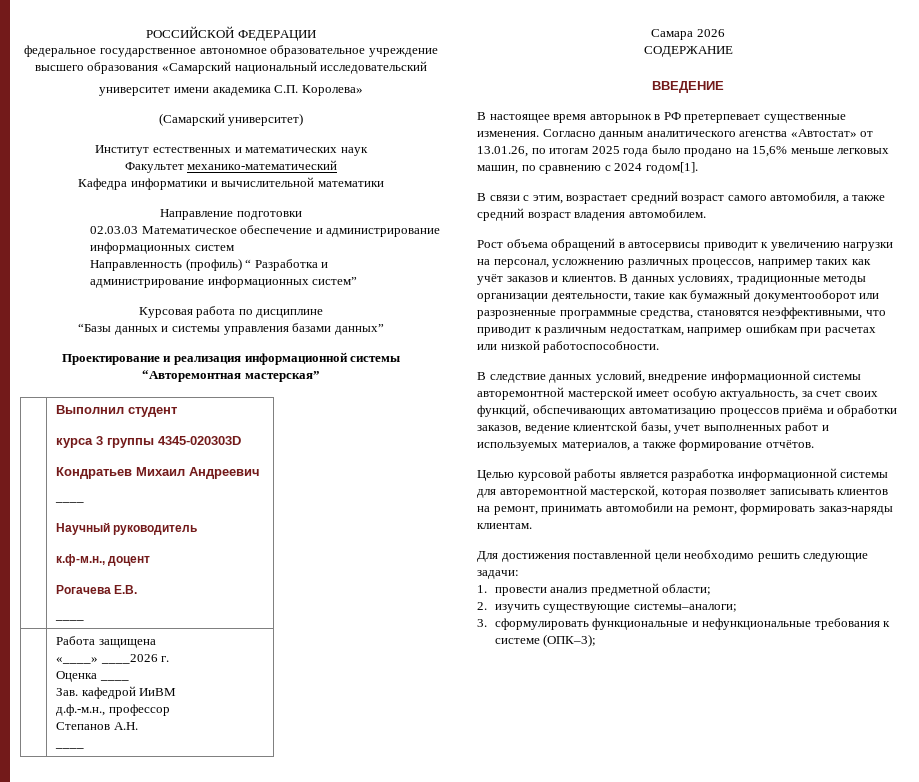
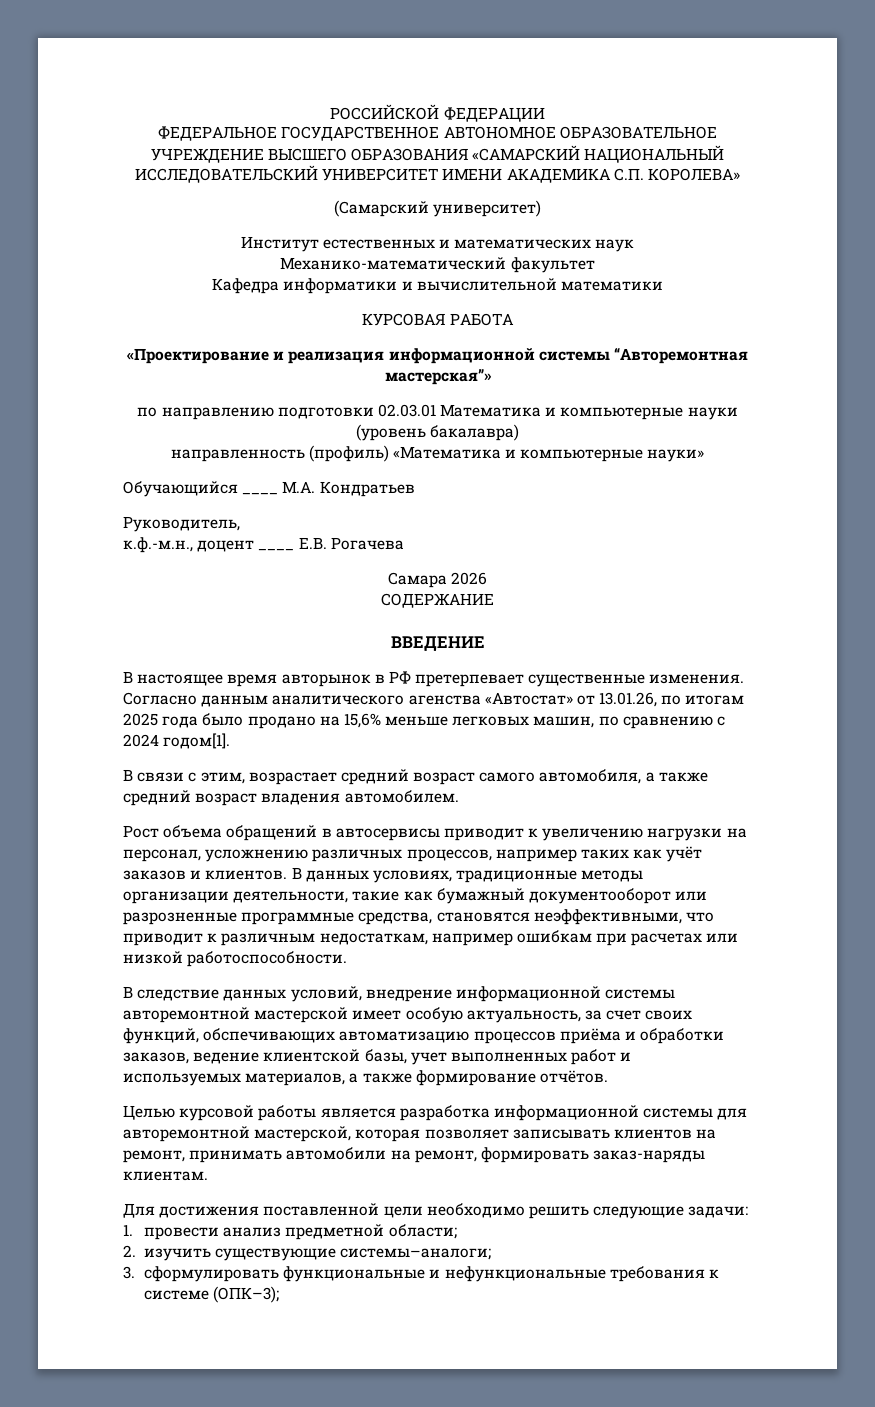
[24,45,438,57] [34,61,428,74] [99,85,363,96] федеральное государственное автономное образовательное учреждение высшего образования «Самарский национальный исследовательский // университет имени академика С.П. Королева» -> [158,126,717,141] [150,145,725,163] [135,165,740,183] ФЕДЕРАЛЬНОЕ ГОСУДАРСТВЕННОЕ АВТОНОМНОЕ ОБРАЗОВАТЕЛЬНОЕ УЧРЕЖДЕНИЕ ВЫСШЕГО ОБРАЗОВАНИЯ «САМАРСКИЙ НАЦИОНАЛЬНЫЙ ИССЛЕДОВАТЕЛЬСКИЙ УНИВЕРСИТЕТ ИМЕНИ АКАДЕМИКА С.П. КОРОЛЕВА»
[124,160,338,173] Факультет механико-математический -> [280,257,595,273] Механико-математический факультет
[160,209,302,220] [90,225,441,237] [90,242,234,254] [90,258,329,271] [90,276,358,288] [138,306,324,318] [78,323,384,335] [61,354,160,365] Направление подготовки // 02.03.03 Математическое обеспечение и администрирование информационных систем // Направленность (профиль) “ Разработка и администрирование информационных систем” // Курсовая работа по дисциплине // “Базы данных и системы управления базами данных” // Проектирование -> [362,313,514,326] [127,348,270,364] КУРСОВАЯ РАБОТА // «Проектирование
[244,371,320,382] [56,405,178,417] [56,436,242,448] [56,467,261,479] [55,501,85,503] [56,522,198,535] [56,554,151,566] [56,585,138,594] [55,619,85,621] [56,636,156,648] [56,654,170,664] [56,671,129,682] [56,686,177,699] [56,704,170,716] [56,722,138,730] [55,747,85,749] мастерская” // | Выполнил студент // курса 3 группы 4345-020303D // Кондратьев Михаил Андреевич // ____ // Научный руководитель // к.ф-м.н., доцент // Рогачева Е.В. // ____ // | Работа защищена // «____» ____2026 г. // Оценка ____ // Зав. кафедрой ИиВМ // д.ф.-м.н., профессор // Степанов А.Н. // ____ -> [384,369,492,385] [137,404,738,420] [355,424,520,441] [170,445,705,462] [123,481,279,497] [282,481,415,497] [123,516,240,532] [123,537,295,553] [298,537,404,550] мастерская”» // по направлению подготовки 02.03.01 Математика и компьютерные науки (уровень бакалавра) // направленность (профиль) «Математика и компьютерные науки» // Обучающийся ____ М.А. Кондратьев // Руководитель, // к.ф.-м.н., доцент ____ Е.В. Рогачева

